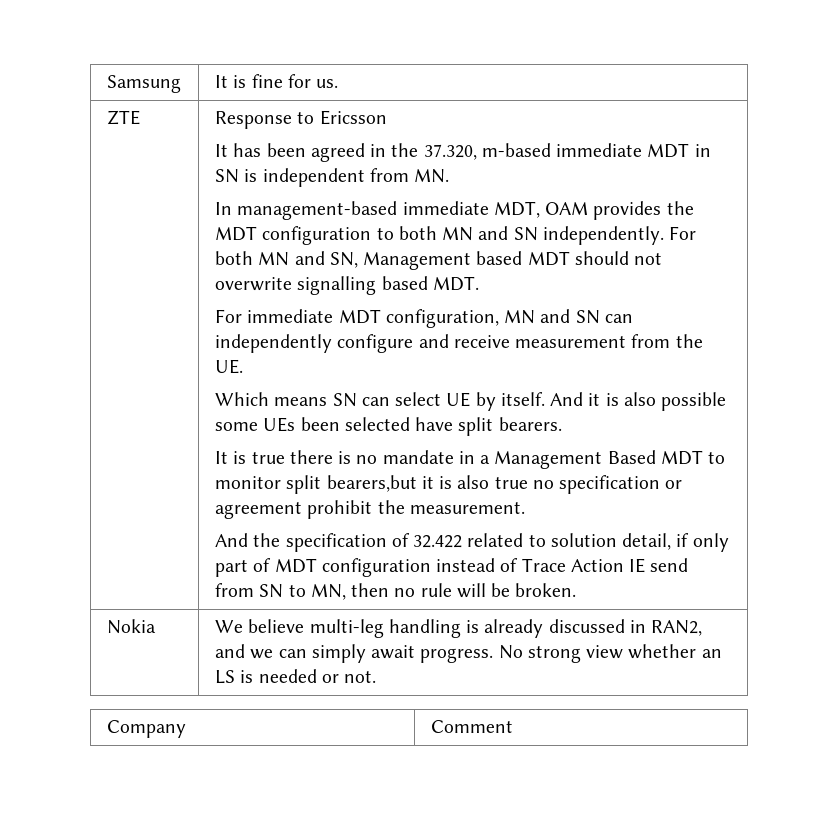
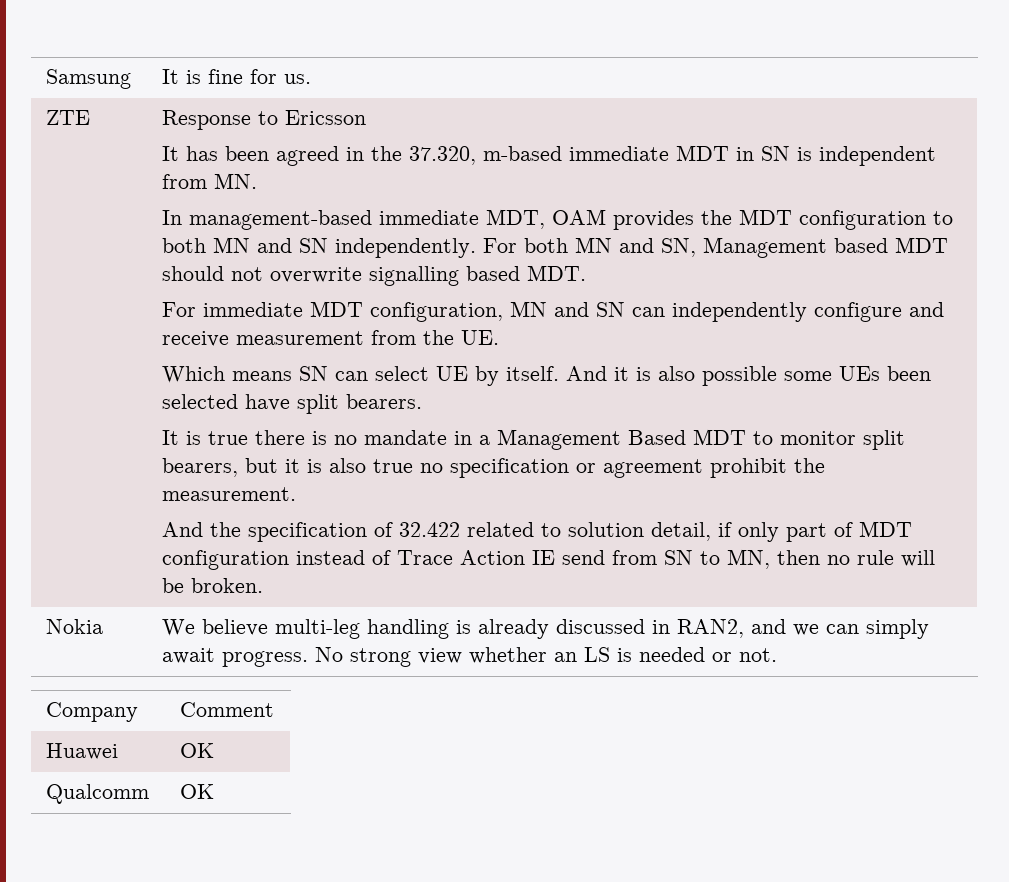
[326,475,417,492] bearers,but -> [162,458,279,477] bearers, but
(513, 726) none -> [46,743,119,760] [180,743,215,758] [46,784,150,804] [180,784,215,799] // Huawei | OK // Qualcomm | OK

